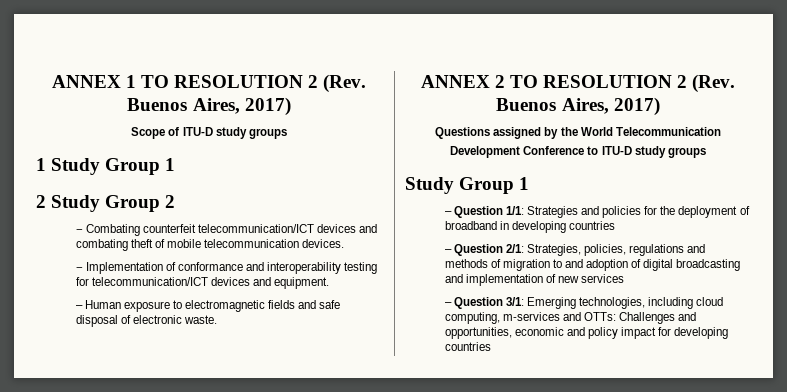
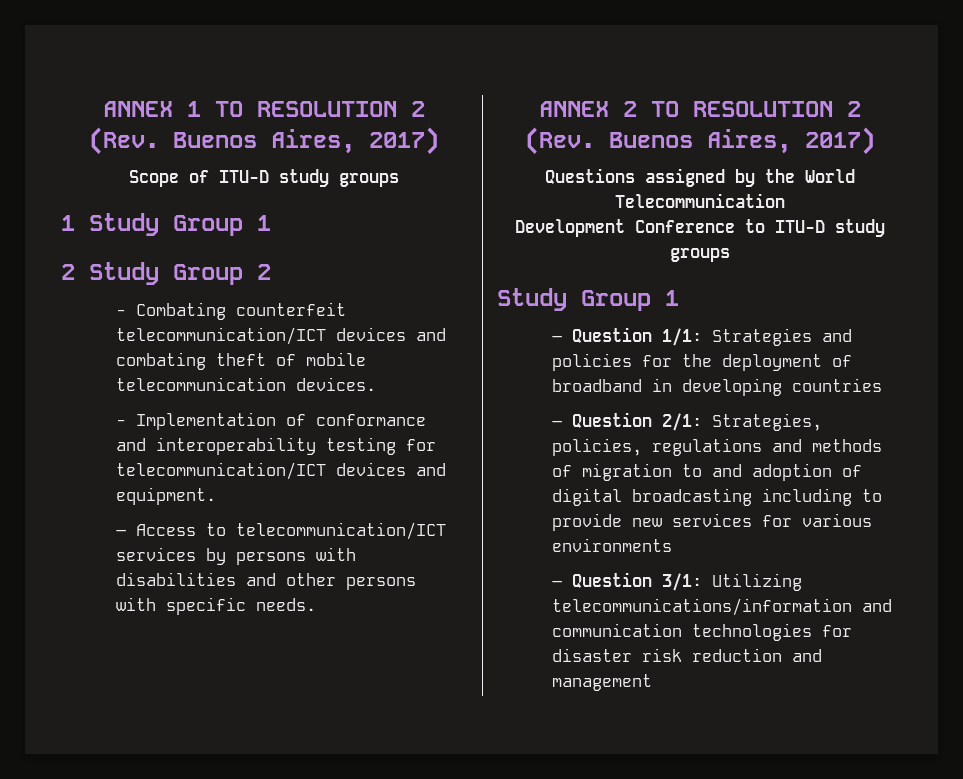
[84,300,341,312] [75,315,217,327] Human exposure to electromagnetic fields and safe disposal of electronic waste. -> [136,522,447,540] [116,547,357,565] [116,572,417,590] [116,597,317,615] Access to telecommunication/ICT services by persons with disabilities and other persons with specific needs.
[444,274,556,286] and implementation of -> [762,488,883,506] [552,513,623,531] including to provide
(625, 278) none -> [762,513,873,527] [552,538,673,552] for various environments
[526,297,724,309] [444,312,697,324] [444,327,729,339] [444,342,491,351] Emerging technologies, including cloud computing, m-services and OTTs: Challenges and opportunities, economic and policy impact for developing countries -> [712,573,803,591] [552,598,893,616] [552,623,853,641] [552,648,823,662] [552,674,653,691] Utilizing telecommunications/information and communication technologies for disaster risk reduction and management

